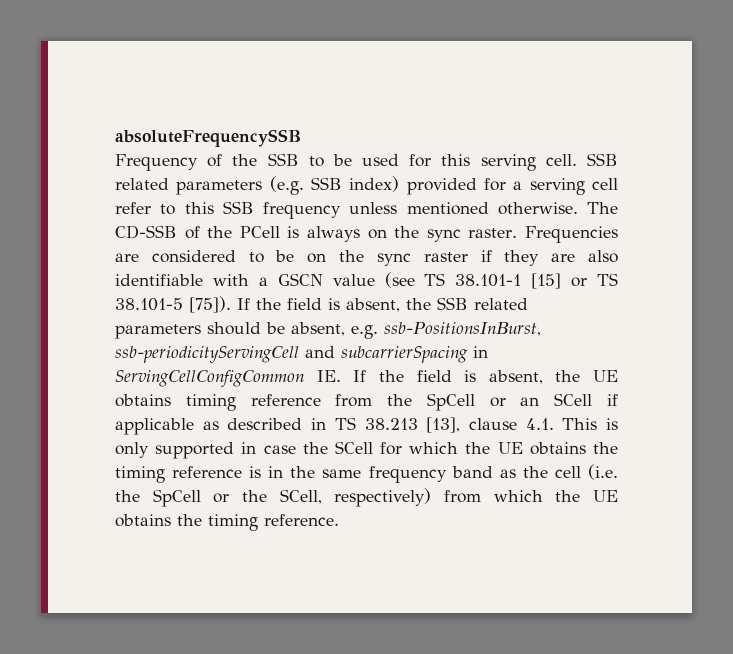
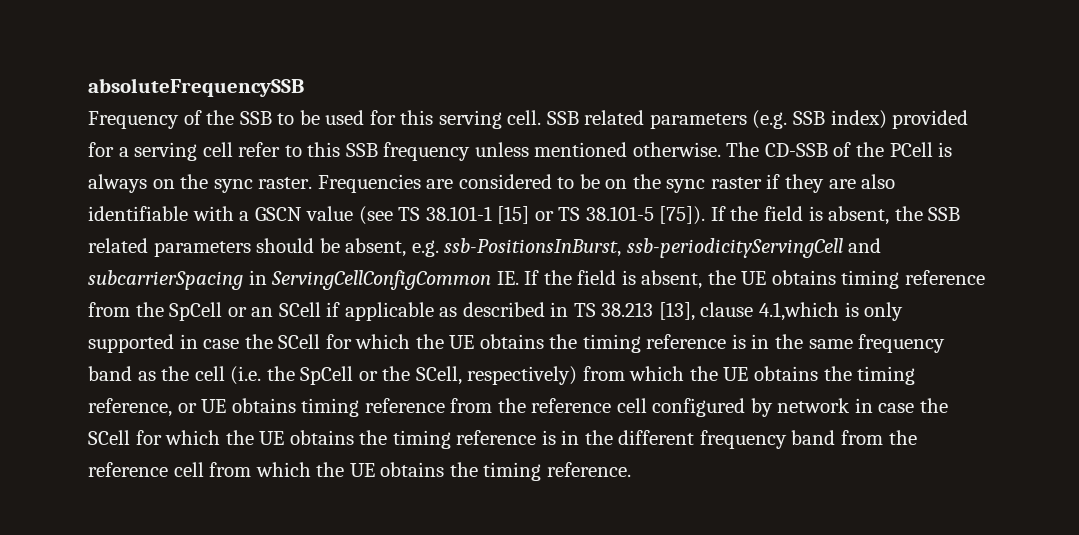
[525,418,598,430] 4.1. This -> [759,302,840,321] 4.1,which
(258, 522) none -> [88,398,949,417] [88,430,917,449] [88,462,542,481] reference, or UE obtains timing reference from the reference cell configured by network in case the SCell for which the UE obtains the timing reference is in the different frequency band from the reference cell from which the UE obtains the timing

